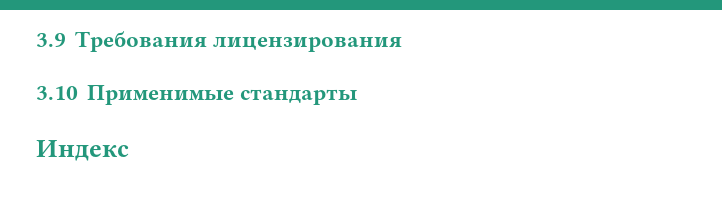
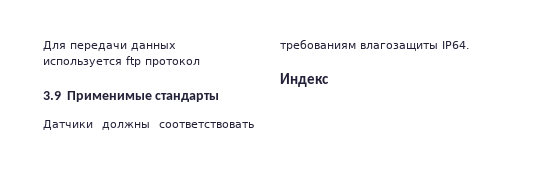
[36,31,402,52] [36,85,357,105] 3.9 Требования лицензирования // 3.10 Применимые стандарты -> [43,41,176,51] [43,56,200,67] [43,91,220,102] [43,120,254,130] [280,39,470,51] Для передачи данных используется ftp протокол // 3.9 Применимые стандарты // Датчики должны соответствовать требованиям влагозащиты IP64.

